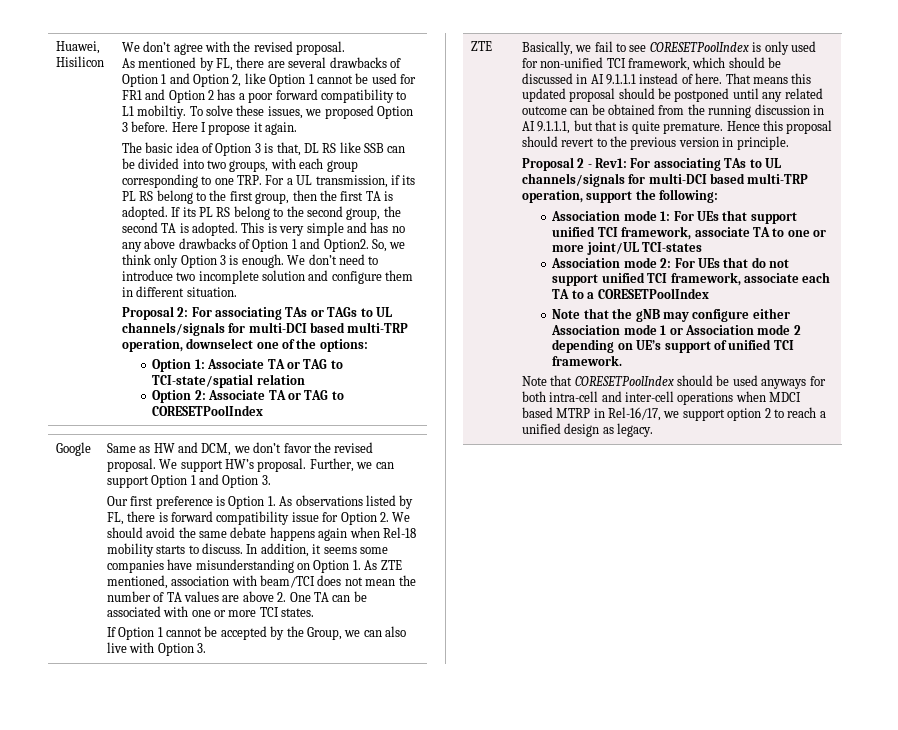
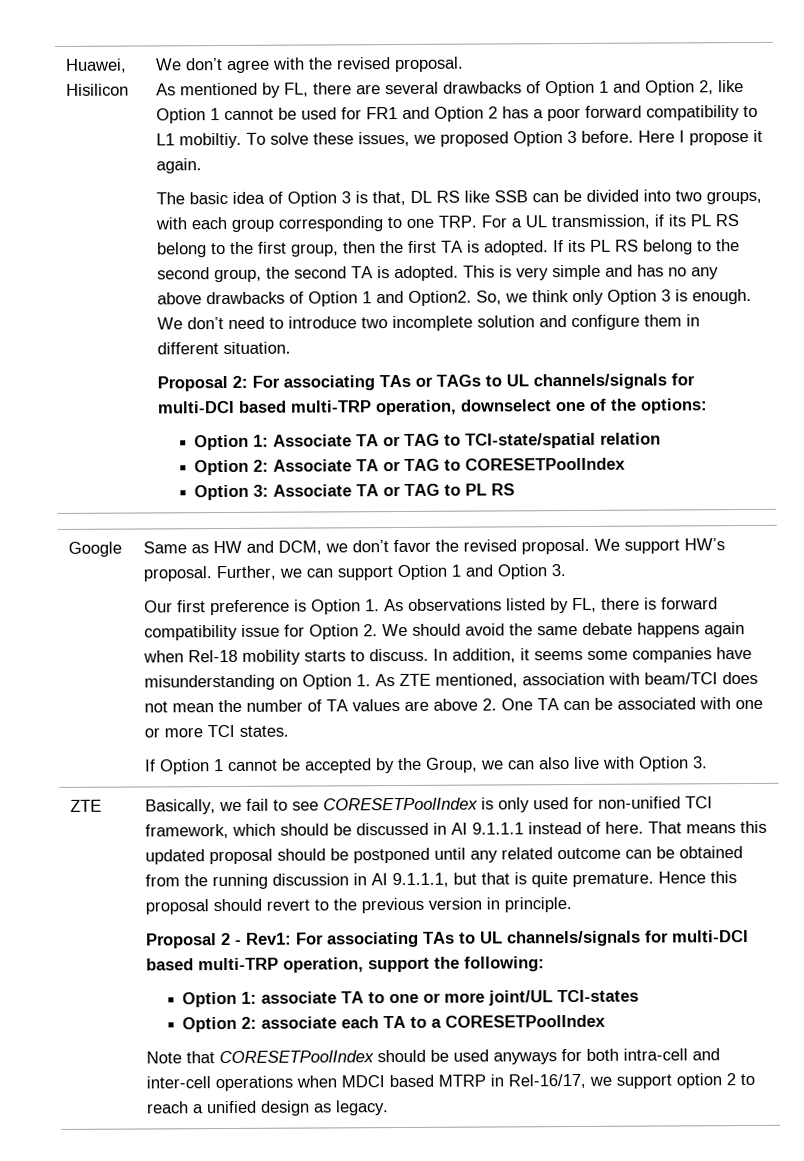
(264, 410) none -> [194,483,516,501] // Option 3: Associate TA or TAG to PL RS
[551,210,797,224] [552,226,692,240] Association mode 1: For UEs that support unified TCI framework, -> [182,991,258,1008] Option 1:
[551,257,790,268] [552,272,741,286] Association mode 2: For UEs that do not support unified TCI framework, -> [182,1016,258,1033] Option 2:
[552,308,790,322] [551,324,801,335] [552,339,794,353] [552,355,623,366] // Note that the gNB may configure either Association mode 1 or Association mode 2 depending on UE’s support of unified TCI framework. -> (607, 1021) none

